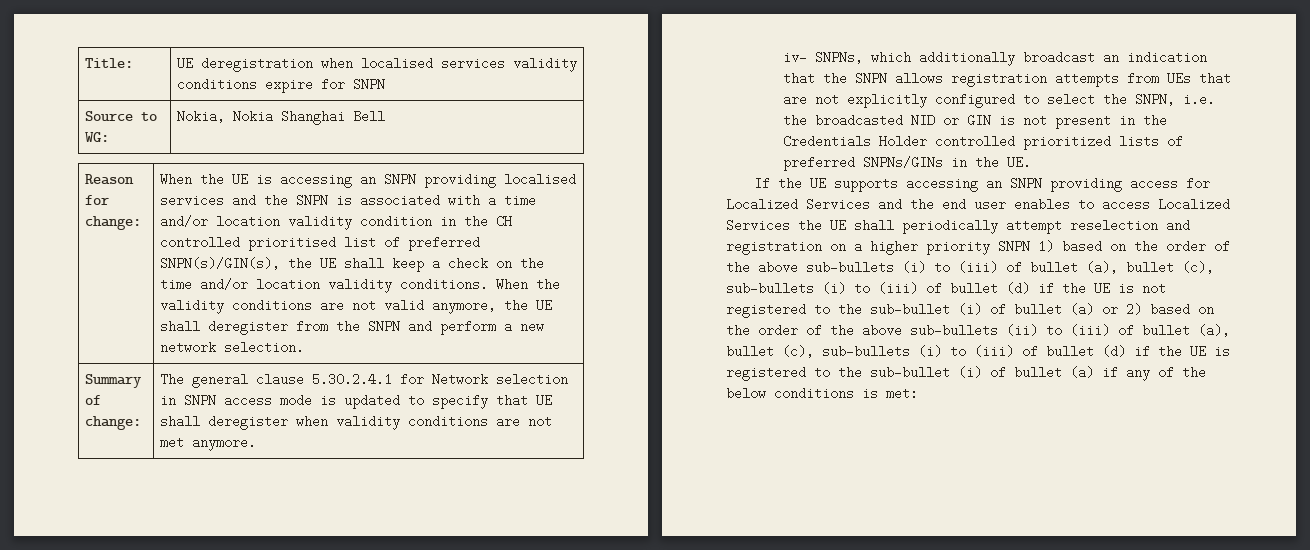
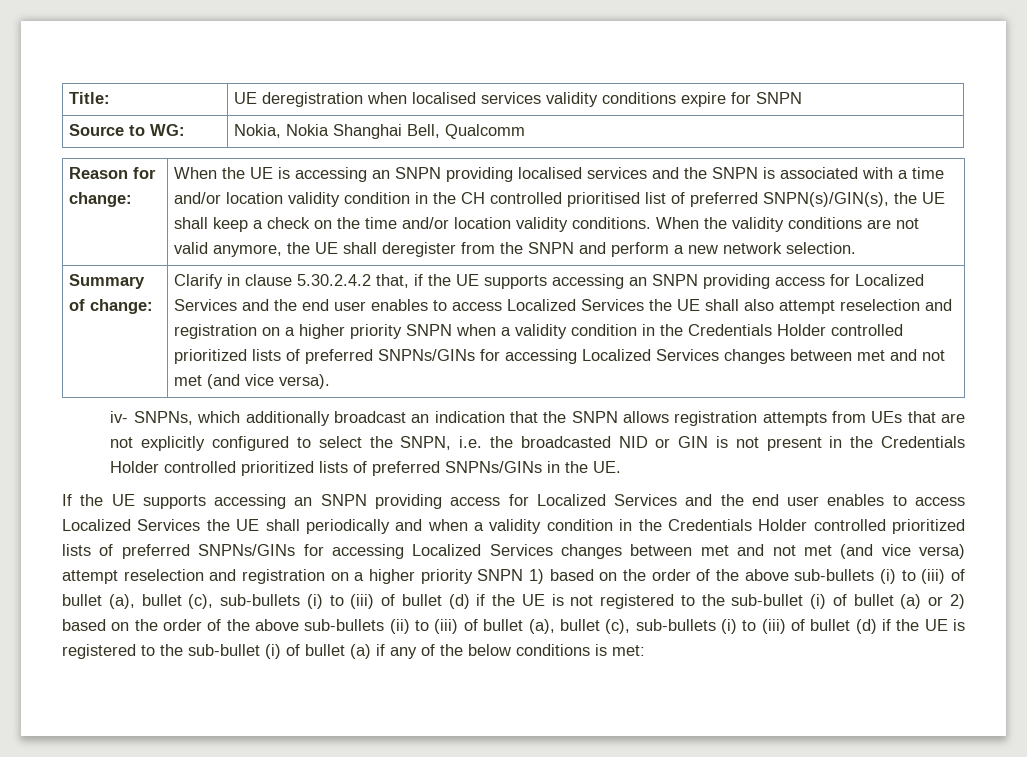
[352,110,385,123] Bell -> [407,124,526,139] Bell, Qualcomm
[159,373,568,388] [159,394,552,409] [159,415,552,430] [159,436,256,451] The general clause 5.30.2.4.1 for Network selection in SNPN access mode is updated to specify that UE shall deregister when validity conditions are not met anymore. -> [174,274,925,289] [174,299,953,314] [174,324,904,339] [174,349,946,364] [174,374,331,389] Clarify in clause 5.30.2.4.2 that, if the UE supports accessing an SNPN providing access for Localized Services and the end user enables to access Localized Services the UE shall also attempt reselection and registration on a higher priority SNPN when a validity condition in the Credentials Holder controlled prioritized lists of preferred SNPNs/GINs for accessing Localized Services changes between met and not met (and vice versa).
(998, 226) none -> [395,519,965,534] [62,544,965,559] and when a validity condition in the Credentials Holder controlled prioritized lists of preferred SNPNs/GINs for accessing Localized Services changes between met and not met (and vice versa)

